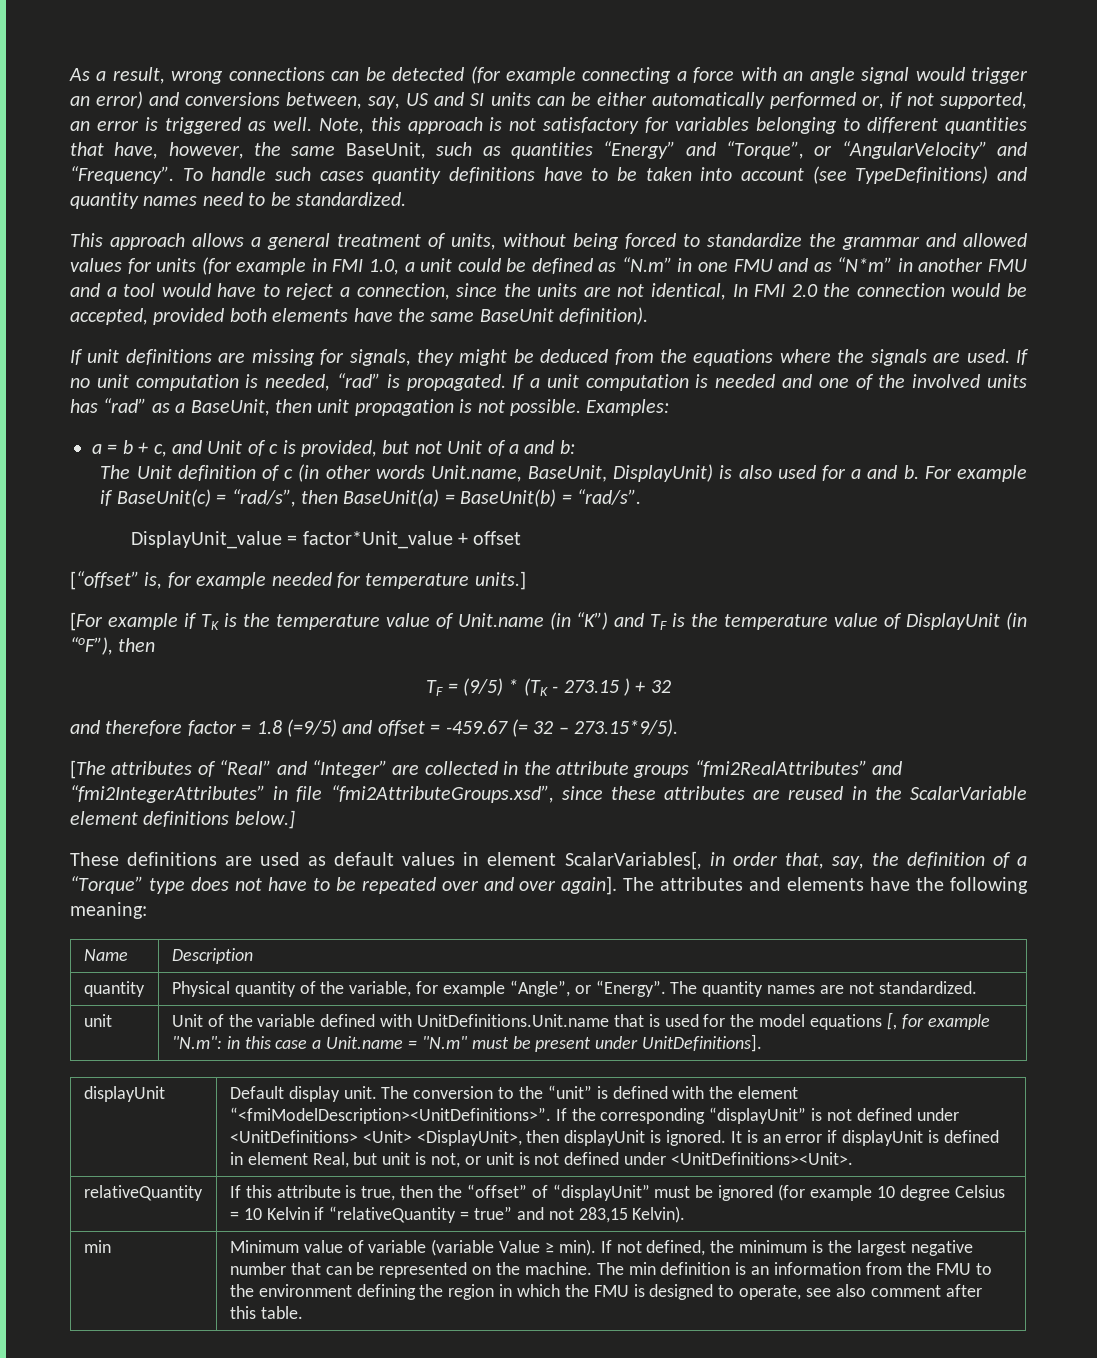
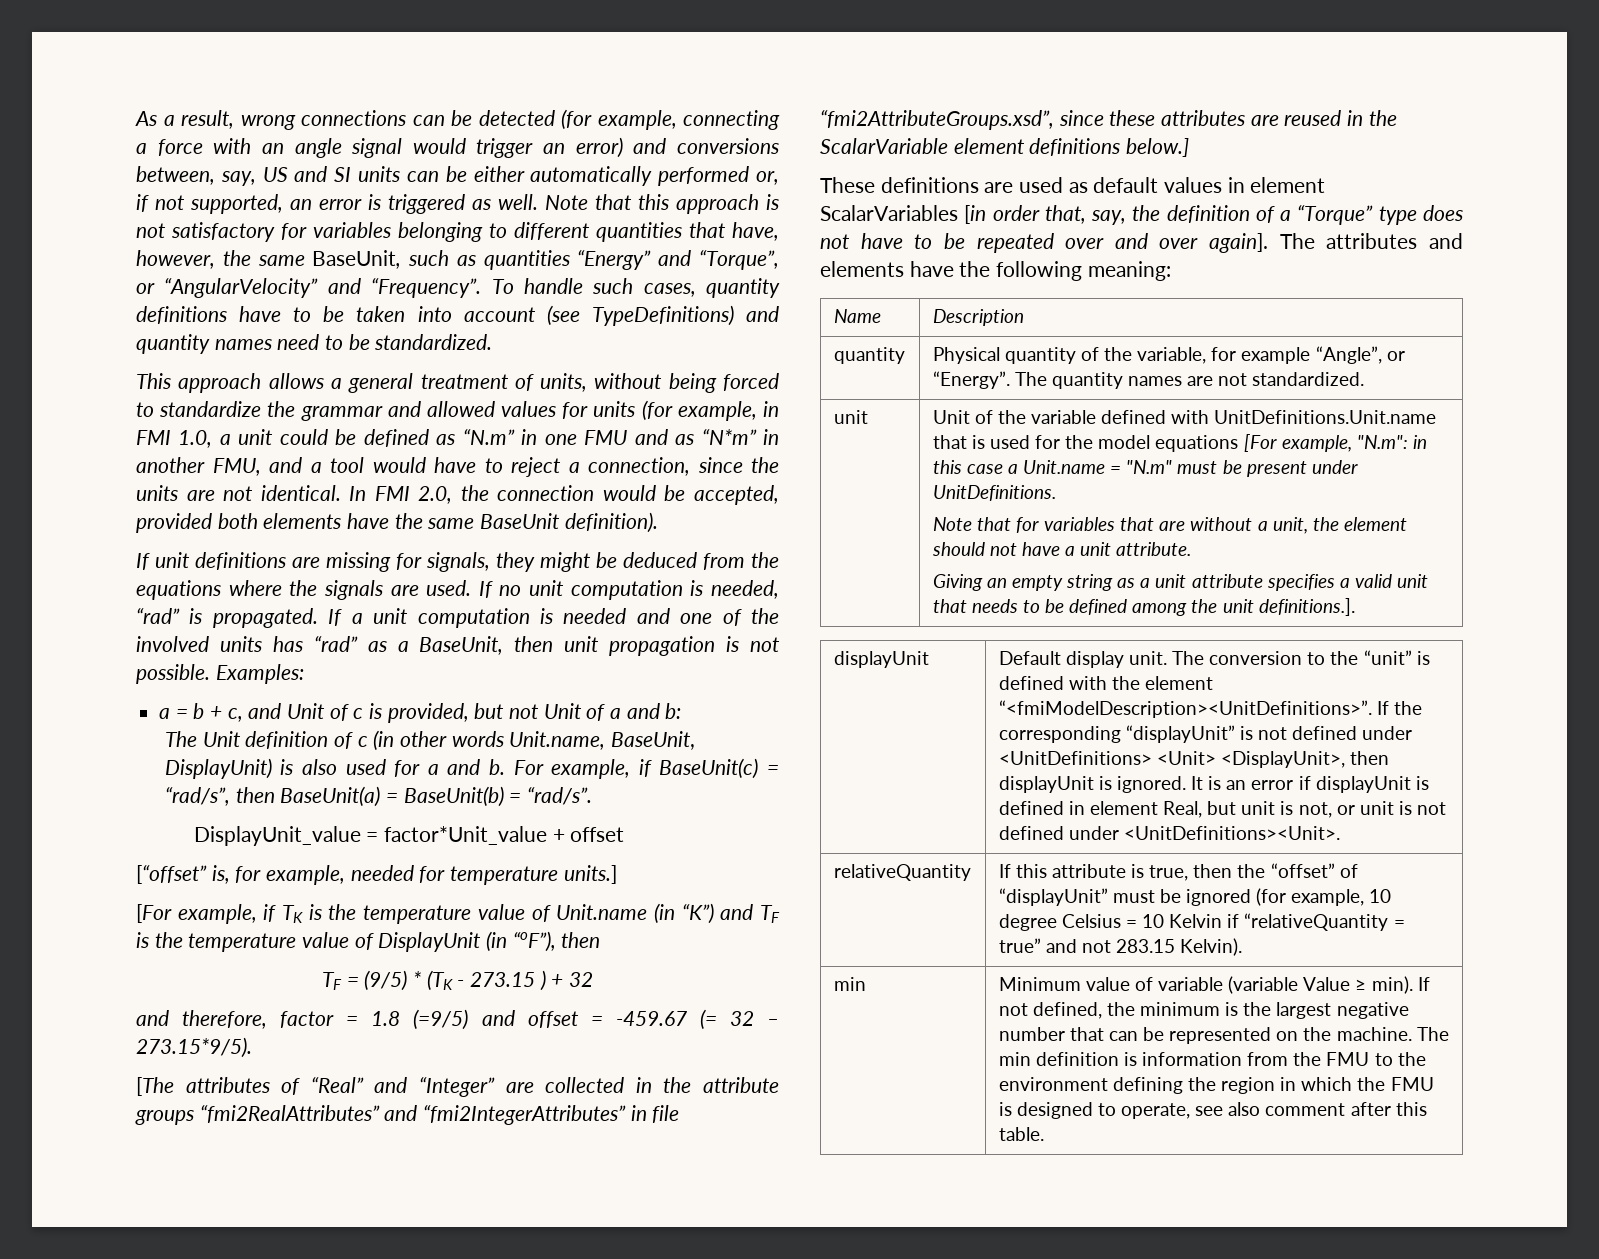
[506,67,576,84] example -> [597,110,677,130] example,
[318,118,364,134] Note, -> [545,194,632,210] Note that
[319,171,364,181] cases -> [643,283,696,297] cases,
[236,258,307,275] example -> [677,401,757,421] example,
[988,259,1028,272] FMU -> [212,458,261,476] FMU,
[650,283,726,300] identical, -> [260,485,341,501] identical.
[791,284,818,297] 2.0 -> [418,486,453,504] 2.0,
[957,465,1028,482] example -> [551,759,631,779] example,
[196,572,267,589] example -> [266,865,346,885] example,
[107,613,178,630] example -> [177,904,257,924] example,
[105,720,183,736] therefore -> [182,1010,268,1029] therefore,
[564,851,725,870] ScalarVariables[, in -> [820,205,987,224] ScalarVariables [in
[886,1012,990,1030] [, for example -> [1243,434,1352,452] [For example,
[642,1034,763,1052] UnitDefinitions]. -> [932,485,1056,501] [932,517,1407,534] [931,542,1192,556] [932,574,1429,591] [932,598,1355,616] UnitDefinitions. // Note that for variables that are without a unit, the element should not have a unit attribute. // Giving an empty string as a unit attribute specifies a valid unit that needs to be defined among the unit definitions.].
[809,1185,872,1201] example -> [1291,889,1365,906] example,
[578,1207,628,1223] 283,15 -> [1116,939,1176,953] 283.15
[751,1266,770,1275] an -> (1137, 1059) none

